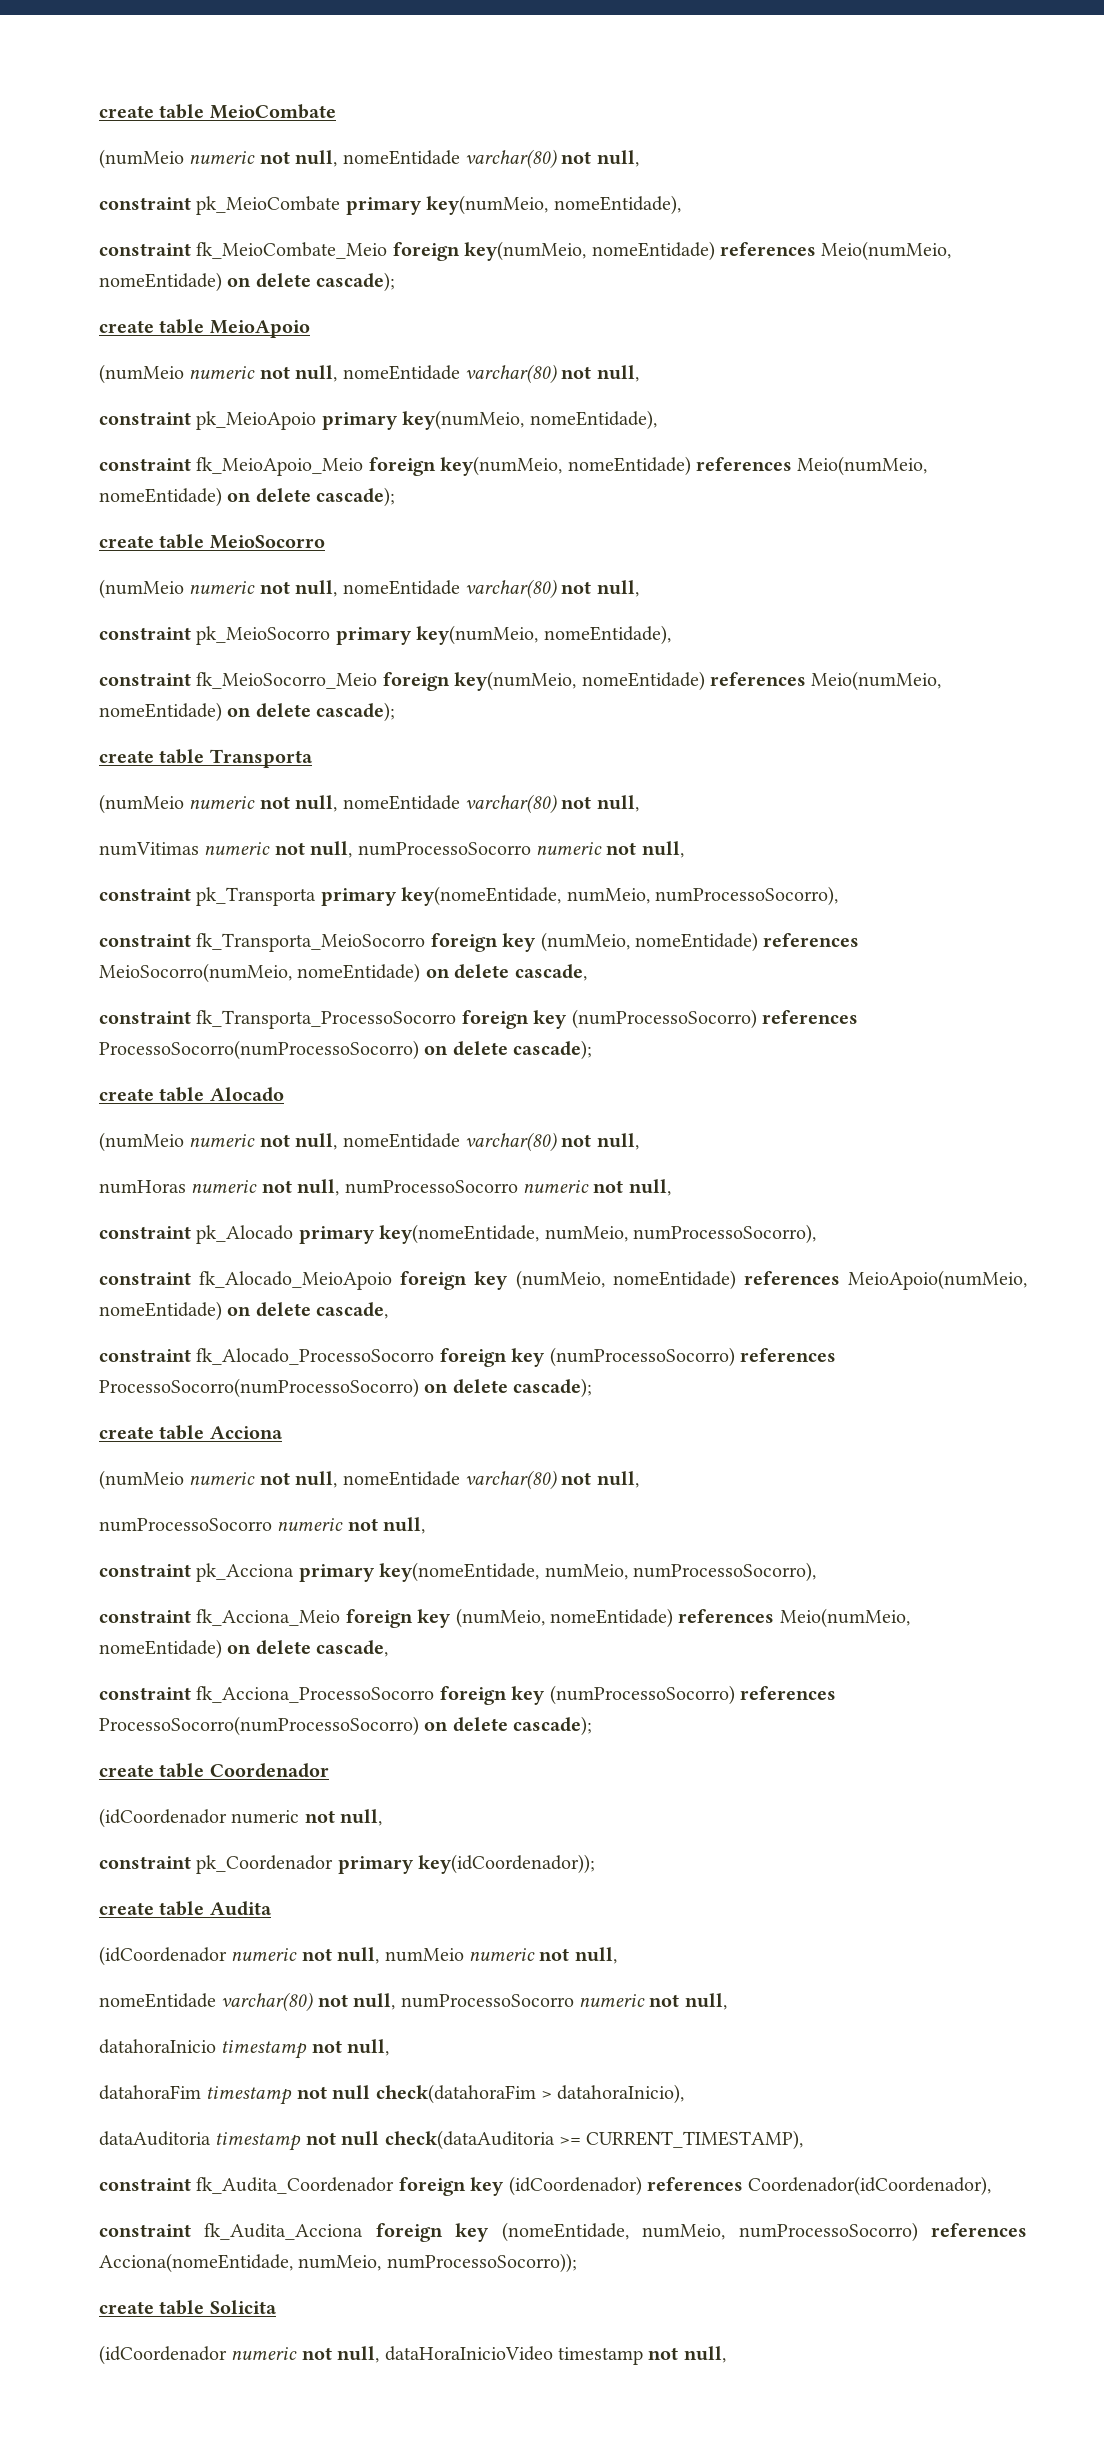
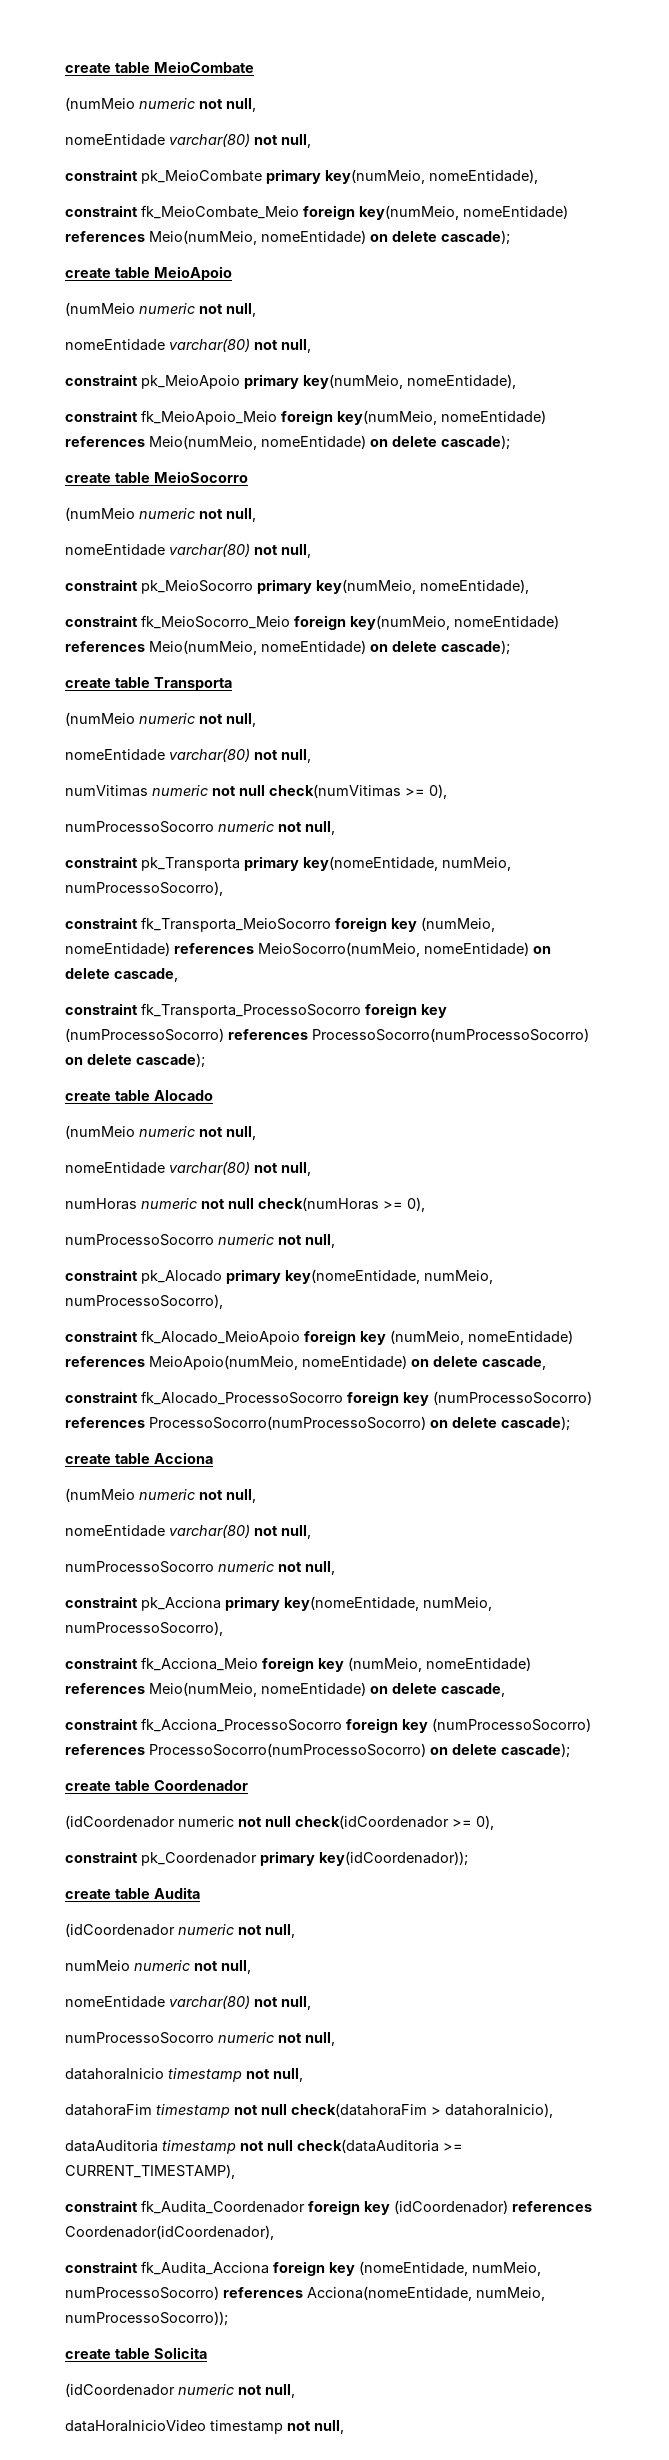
(338, 158) none -> (256, 105) //
(338, 373) none -> (256, 310) //
(338, 588) none -> (256, 515) //
(338, 803) none -> (256, 720) //
[310,841,353,858] null, -> [239,784,447,799] null check(numVitimas >= 0), //
(338, 1141) none -> (256, 1133) //
[297,1179,340,1196] null, -> [228,1197,425,1212] null check(numHoras >= 0), //
(338, 1479) none -> (256, 1496) //
[340,1809,383,1826] null, -> [265,1815,494,1830] null check(idCoordenador >= 0),
(380, 1955) none -> (295, 1931) //
(396, 2001) none -> (311, 2003) //
(380, 2354) none -> (295, 2391) //

